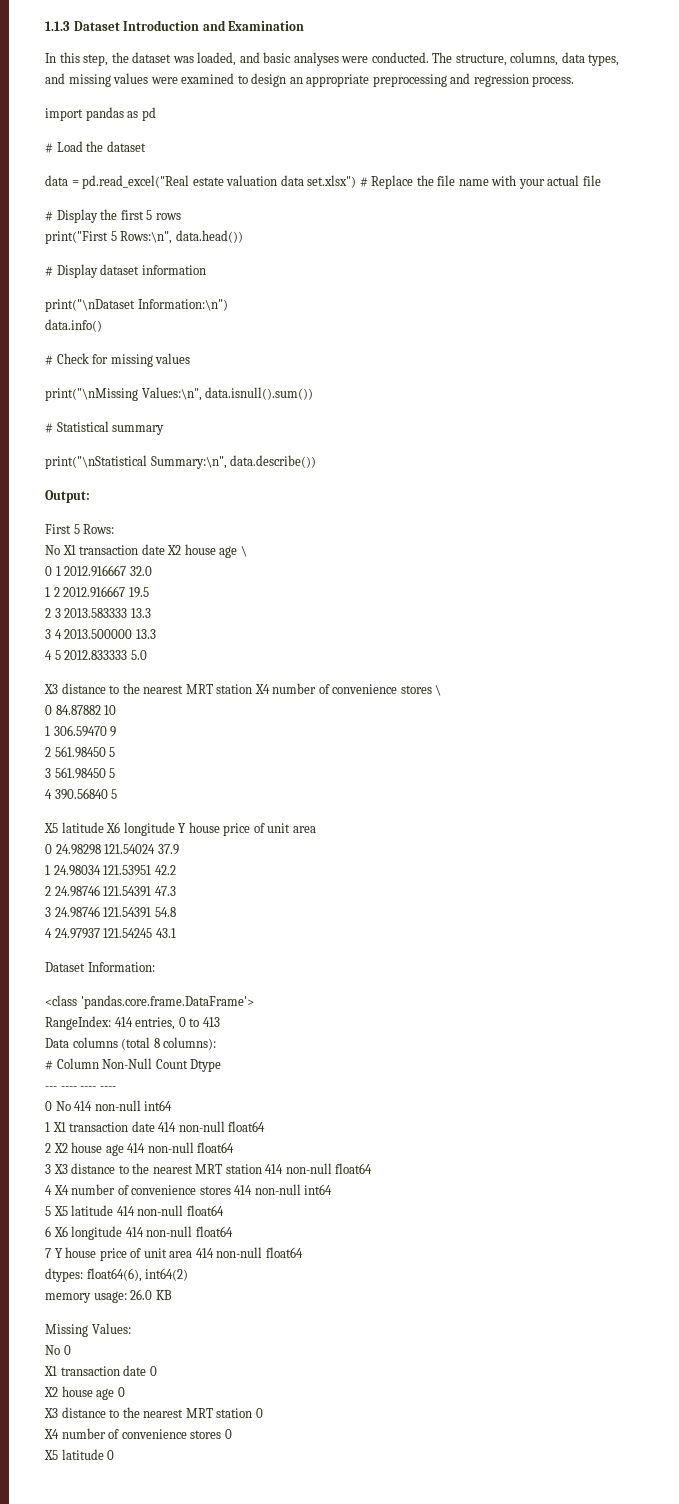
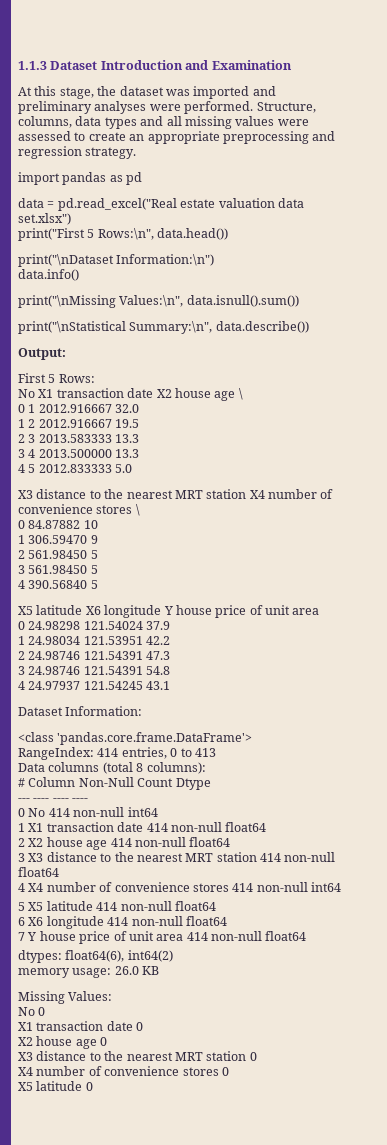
[45,52,620,66] [45,73,287,87] In this step, the dataset was loaded, and basic analyses were conducted. The structure, columns, data types, and missing values were examined to design -> [18,86,276,99] [18,101,316,114] [18,116,309,129] [18,131,126,141] At this stage, the dataset was imported and preliminary analyses were performed. Structure, columns, data types and all missing values were assessed to create
[532,76,575,87] process. -> [85,147,137,159] strategy.
[45,141,146,153] // # Load the dataset -> (143, 178) none
[359,175,601,189] [45,209,181,223] # Replace the file name with your actual file // # Display the first 5 rows -> (71, 219) none
[45,264,206,278] // # Display dataset information -> (229, 234) none
[45,353,191,367] // # Check for missing values -> (79, 275) none
[45,421,165,435] // # Statistical summary -> (299, 301) none

